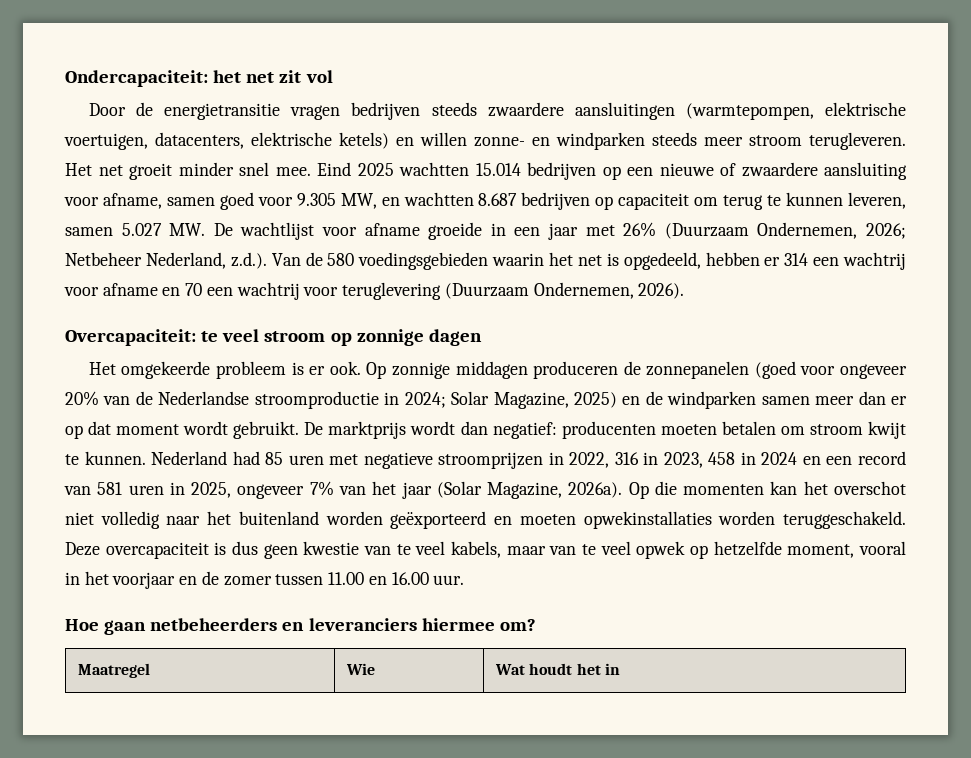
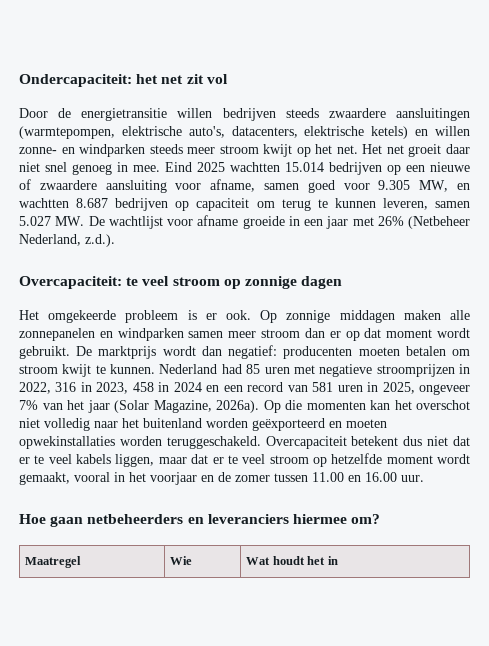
[290,105,341,120] vragen -> [177,108,213,118] willen
[64,133,148,150] voertuigen, -> [188,126,225,138] auto's,
[809,132,906,150] [65,162,269,180] terugleveren. Het net groeit minder snel -> [263,144,471,157] [19,162,128,175] kwijt op het net. Het net groeit daar niet snel genoeg in
[664,222,907,239] [65,252,906,270] [64,282,685,300] (Duurzaam Ondernemen, 2026; Netbeheer Nederland, z.d.). Van de 580 voedingsgebieden waarin het net is opgedeeld, hebben er 314 een wachtrij voor afname en 70 een wachtrij voor teruglevering (Duurzaam Ondernemen, 2026). -> [408,216,470,229] [19,234,115,247] (Netbeheer Nederland, z.d.).
[533,361,907,379] [65,391,663,409] produceren de zonnepanelen (goed voor ongeveer 20% van de Nederlandse stroomproductie in 2024; Solar Magazine, 2025) en de -> [403,310,470,320] [19,328,113,341] maken alle zonnepanelen en
(855, 400) none -> [261,329,301,338] stroom
[65,541,686,559] Deze overcapaciteit is dus geen kwestie van te veel kabels, maar van te veel opwek -> [265,436,470,449] [19,454,309,467] Overcapaciteit betekent dus niet dat er te veel kabels liggen, maar dat er te veel stroom
[787,544,855,558] moment, -> [386,454,470,464] [19,472,70,485] moment wordt gemaakt,

